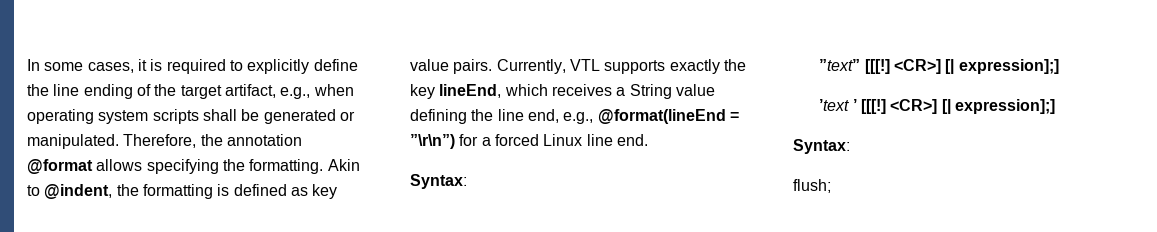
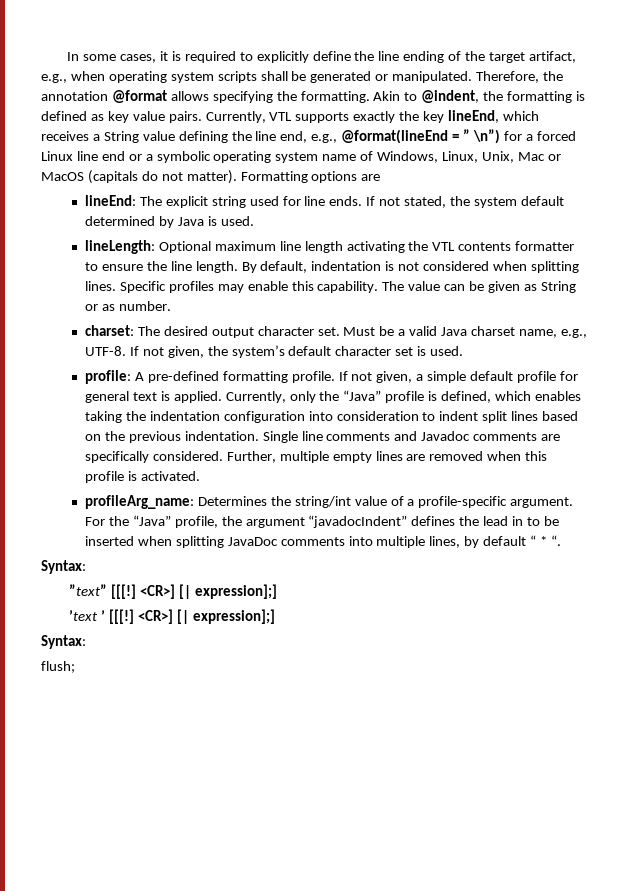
[410,134,455,149] ”\r\n”) -> [463,129,500,144] ” \n”)
[616,134,648,146] end. -> [101,151,561,163] [41,170,381,184] [84,195,564,208] [84,216,254,228] [84,240,575,254] [84,261,579,273] [84,281,576,293] [84,301,171,311] [84,325,587,338] [84,345,464,358] [84,370,578,384] [84,390,581,403] [84,411,579,423] [84,431,561,443] [84,451,548,463] [84,471,200,483] [84,495,574,509] [84,515,559,528] [84,535,561,548] end or a symbolic operating system name of Windows, Linux, Unix, Mac or MacOS (capitals do not matter). Formatting options are // lineEnd: The explicit string used for line ends. If not stated, the system default determined by Java is used. // lineLength: Optional maximum line length activating the VTL contents formatter to ensure the line length. By default, indentation is not considered when splitting lines. Specific profiles may enable this capability. The value can be given as String or as number. // charset: The desired output character set. Must be a valid Java charset name, e.g., UTF-8. If not given, the system’s default character set is used. // profile: A pre-defined formatting profile. If not given, a simple default profile for general text is applied. Currently, only the “Java” profile is defined, which enables taking the indentation configuration into consideration to indent split lines based on the previous indentation. Single line comments and Javadoc comments are specifically considered. Further, multiple empty lines are removed when this profile is activated. // profileArg_name: Determines the string/int value of a profile-specific argument. For the “Java” profile, the argument “javadocIndent” defines the lead in to be inserted when splitting JavaDoc comments into multiple lines, by default “ * “.

